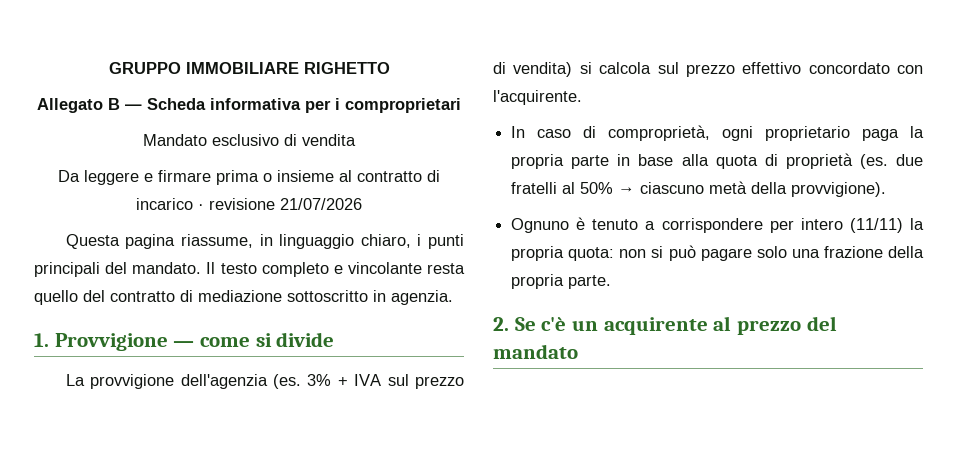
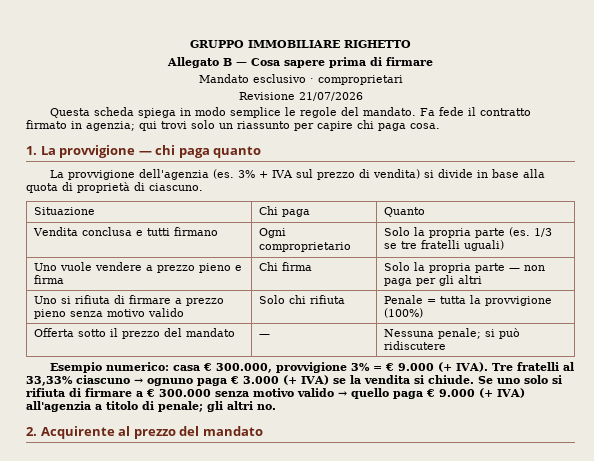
[147,98,461,113] [143,134,356,146] [58,170,440,185] [136,198,362,210] [65,234,464,249] [34,262,465,277] [34,290,453,305] [34,332,335,351] Scheda informativa per i comproprietari // Mandato esclusivo di vendita // Da leggere e firmare prima o insieme al contratto di incarico · revisione 21/07/2026 // Questa pagina riassume, in linguaggio chiaro, i punti principali del mandato. Il testo completo e vincolante resta quello del contratto di mediazione sottoscritto in agenzia. // 1. Provvigione — come si divide -> [251,57,433,68] [198,74,403,85] [238,92,363,101] [50,107,532,118] [26,120,440,131] [26,145,262,158] Cosa sapere prima di firmare // Mandato esclusivo · comproprietari // Revisione 21/07/2026 // Questa scheda spiega in modo semplice le regole del mandato. Fa fede il contratto firmato in agenzia; qui trovi solo un riassunto per capire chi paga cosa. // 1. La provvigione — chi paga quanto
[599,62,923,77] [493,90,582,105] [511,125,924,141] [511,154,610,169] calcola sul prezzo effettivo concordato con l'acquirente. // In caso di comproprietà, ogni proprietario paga la propria parte -> [438,169,474,178] divide
[859,154,923,169] [511,181,887,197] [511,217,924,233] [511,245,924,261] [511,274,612,289] [493,317,708,335] (es. due fratelli al 50% → ciascuno metà della provvigione). // Ognuno è tenuto a corrispondere per intero (11/11) la propria quota: non si può pagare solo una frazione della propria parte. // 2. Se c'è un acquirente -> [134,182,203,191] [34,207,96,215] [259,206,311,217] [384,207,426,217] [33,227,219,236] [259,228,287,238] [259,242,352,252] [384,227,553,238] [384,240,505,251] [34,262,243,273] [34,275,65,284] [259,262,313,271] [384,262,546,273] [384,275,483,286] [34,295,225,306] [34,308,185,319] [259,295,346,304] [384,295,553,306] [384,308,424,318] [34,328,236,339] [259,334,271,337] [384,328,521,339] [384,341,447,350] [50,362,575,373] [26,375,562,386] [26,388,525,399] [26,401,276,412] [26,426,115,439] di ciascuno. // Situazione | Chi paga | Quanto // Vendita conclusa e tutti firmano | Ogni comproprietario | Solo la propria parte (es. 1/3 se tre fratelli uguali) // Uno vuole vendere a prezzo pieno e firma | Chi firma | Solo la propria parte — non paga per gli altri // Uno si rifiuta di firmare a prezzo pieno senza motivo valido | Solo chi rifiuta | Penale = tutta la provvigione (100%) // Offerta sotto il prezzo del mandato | — | Nessuna penale; si può ridiscutere // Esempio numerico: casa € 300.000, provvigione 3% = € 9.000 (+ IVA). Tre fratelli al 33,33% ciascuno → ognuno paga € 3.000 (+ IVA) se la vendita si chiude. Se uno solo si rifiuta di firmare a € 300.000 senza motivo valido → quello paga € 9.000 (+ IVA) all'agenzia a titolo di penale; gli altri no. // 2. Acquirente

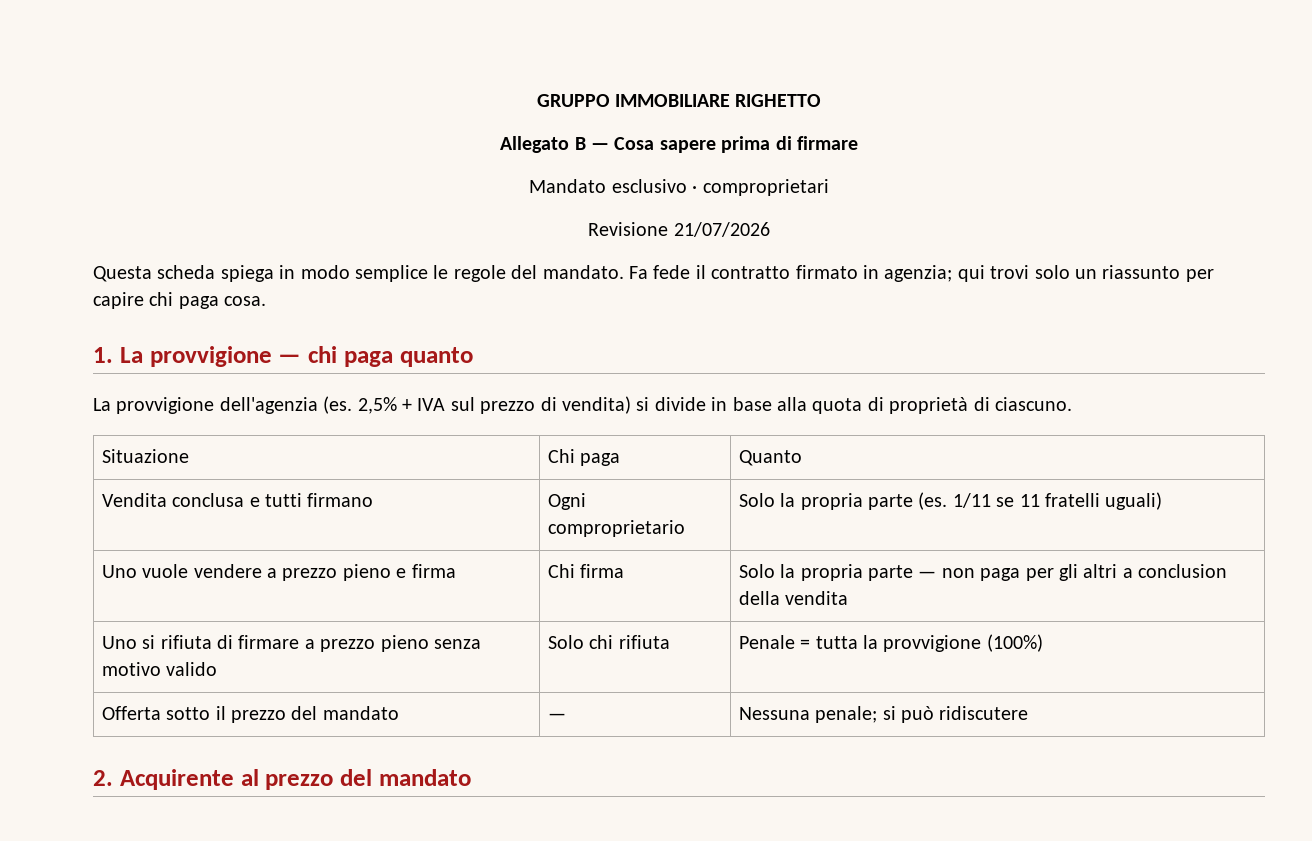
[238,170,256,178] 3% -> [357,397,397,414] 2,5%
[534,228,553,237] [384,241,418,249] 1/3 se tre -> [952,493,1040,508] 1/11 se 11
(483, 279) none -> [1122,564,1228,578] [738,591,849,605] a conclusion della vendita
[50,362,575,373] [26,375,562,386] [26,388,525,399] [26,401,276,412] // Esempio numerico: casa € 300.000, provvigione 3% = € 9.000 (+ IVA). Tre fratelli al 33,33% ciascuno → ognuno paga € 3.000 (+ IVA) se la vendita si chiude. Se uno solo si rifiuta di firmare a € 300.000 senza motivo valido → quello paga € 9.000 (+ IVA) all'agenzia a titolo di penale; gli altri no. -> (1029, 713) none

